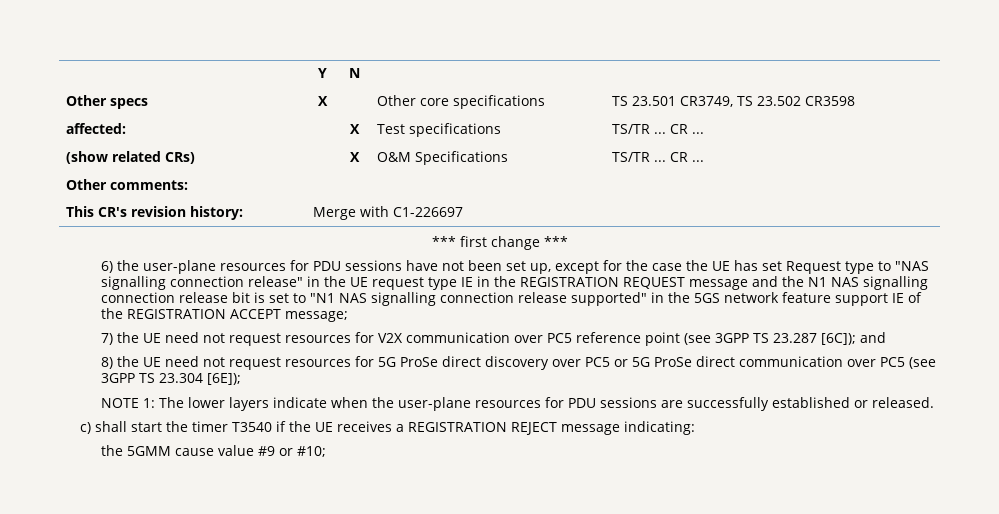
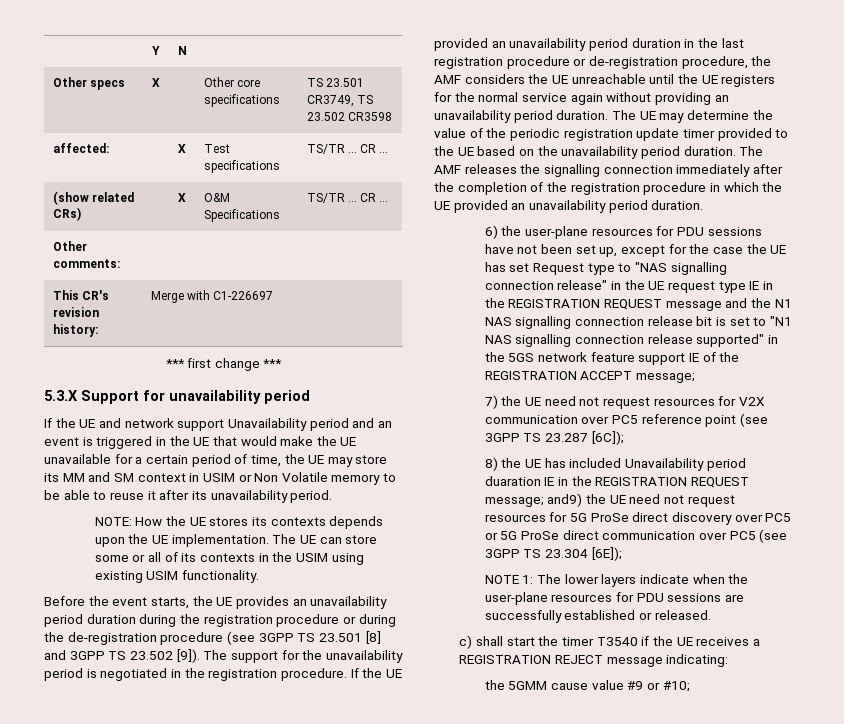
(568, 241) none -> [44,390,310,404] [44,418,392,431] [44,436,357,449] [44,454,388,467] [44,472,397,485] [44,490,333,503] [94,516,384,529] [94,534,378,547] [94,552,364,565] [94,570,260,583] [44,596,388,609] [44,614,396,627] [44,631,381,645] [44,649,403,663] [44,668,402,681] [434,38,744,51] [434,56,772,69] [434,74,776,87] [434,92,729,105] [434,110,773,123] [434,128,789,141] [434,146,764,159] [434,164,783,177] [434,182,783,195] [434,200,704,213] // 5.3.X Support for unavailability period // If the UE and network support Unavailability period and an event is triggered in the UE that would make the UE unavailable for a certain period of time, the UE may store its MM and SM context in USIM or Non Volatile memory to be able to reuse it after its unavailability period. // NOTE: How the UE stores its contexts depends upon the UE implementation. The UE can store some or all of its contexts in the USIM using existing USIM functionality. // Before the event starts, the UE provides an unavailability period duration during the registration procedure or during the de-registration procedure (see 3GPP TS 23.501 [8] and 3GPP TS 23.502 [9]). The support for the unavailability period is negotiated in the registration procedure. If the UE provided an unavailability period duration in the last registration procedure or de-registration procedure, the AMF considers the UE unreachable until the UE registers for the normal service again without providing an unavailability period duration. The UE may determine the value of the periodic registration update timer provided to the UE based on the unavailability period duration. The AMF releases the signalling connection immediately after the completion of the registration procedure in which the UE provided an unavailability period duration.
[860,332,887,343] and -> (624, 438) none
(162, 362) none -> [544,458,746,471] [484,476,749,488] [484,493,626,507] has included Unavailability period duaration IE in the REGISTRATION REQUEST message; and9) the UE

